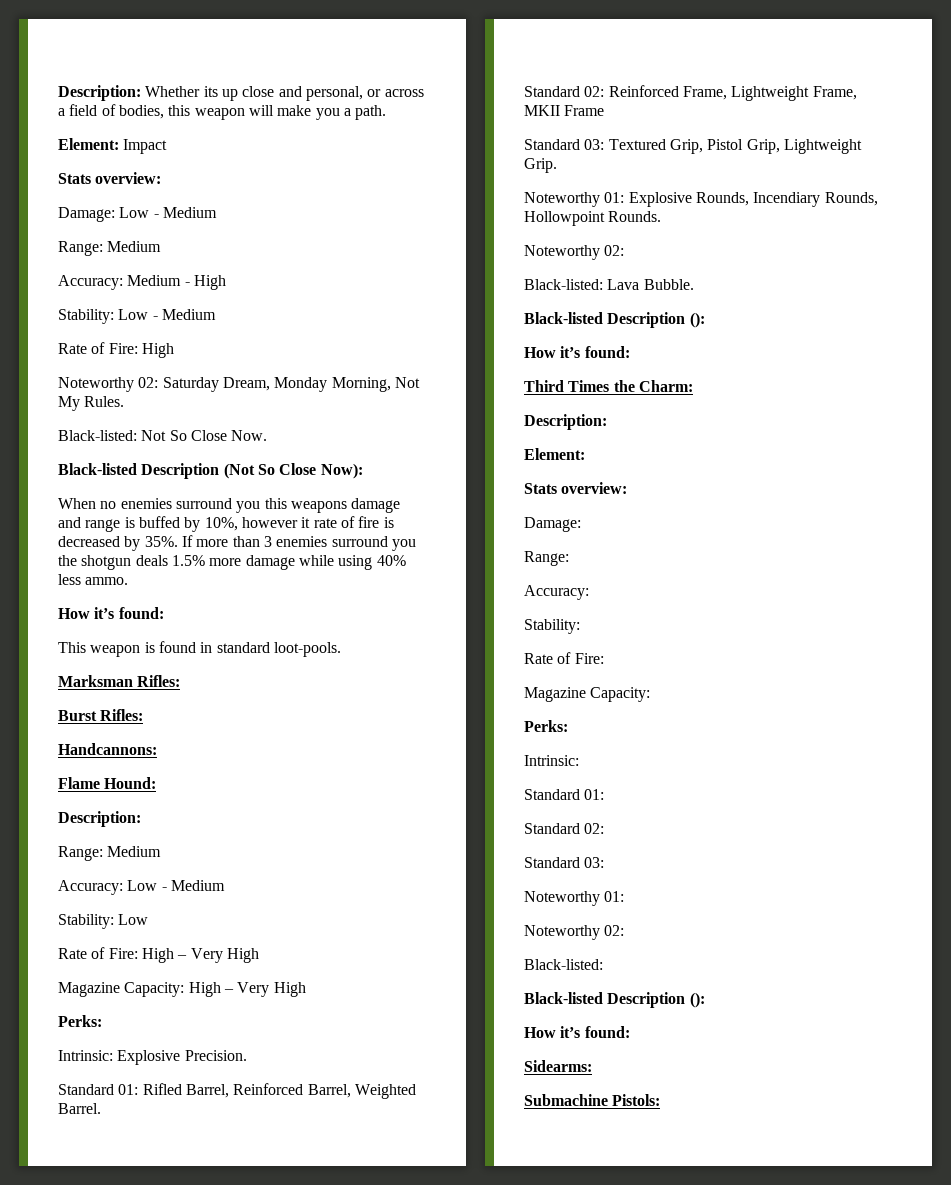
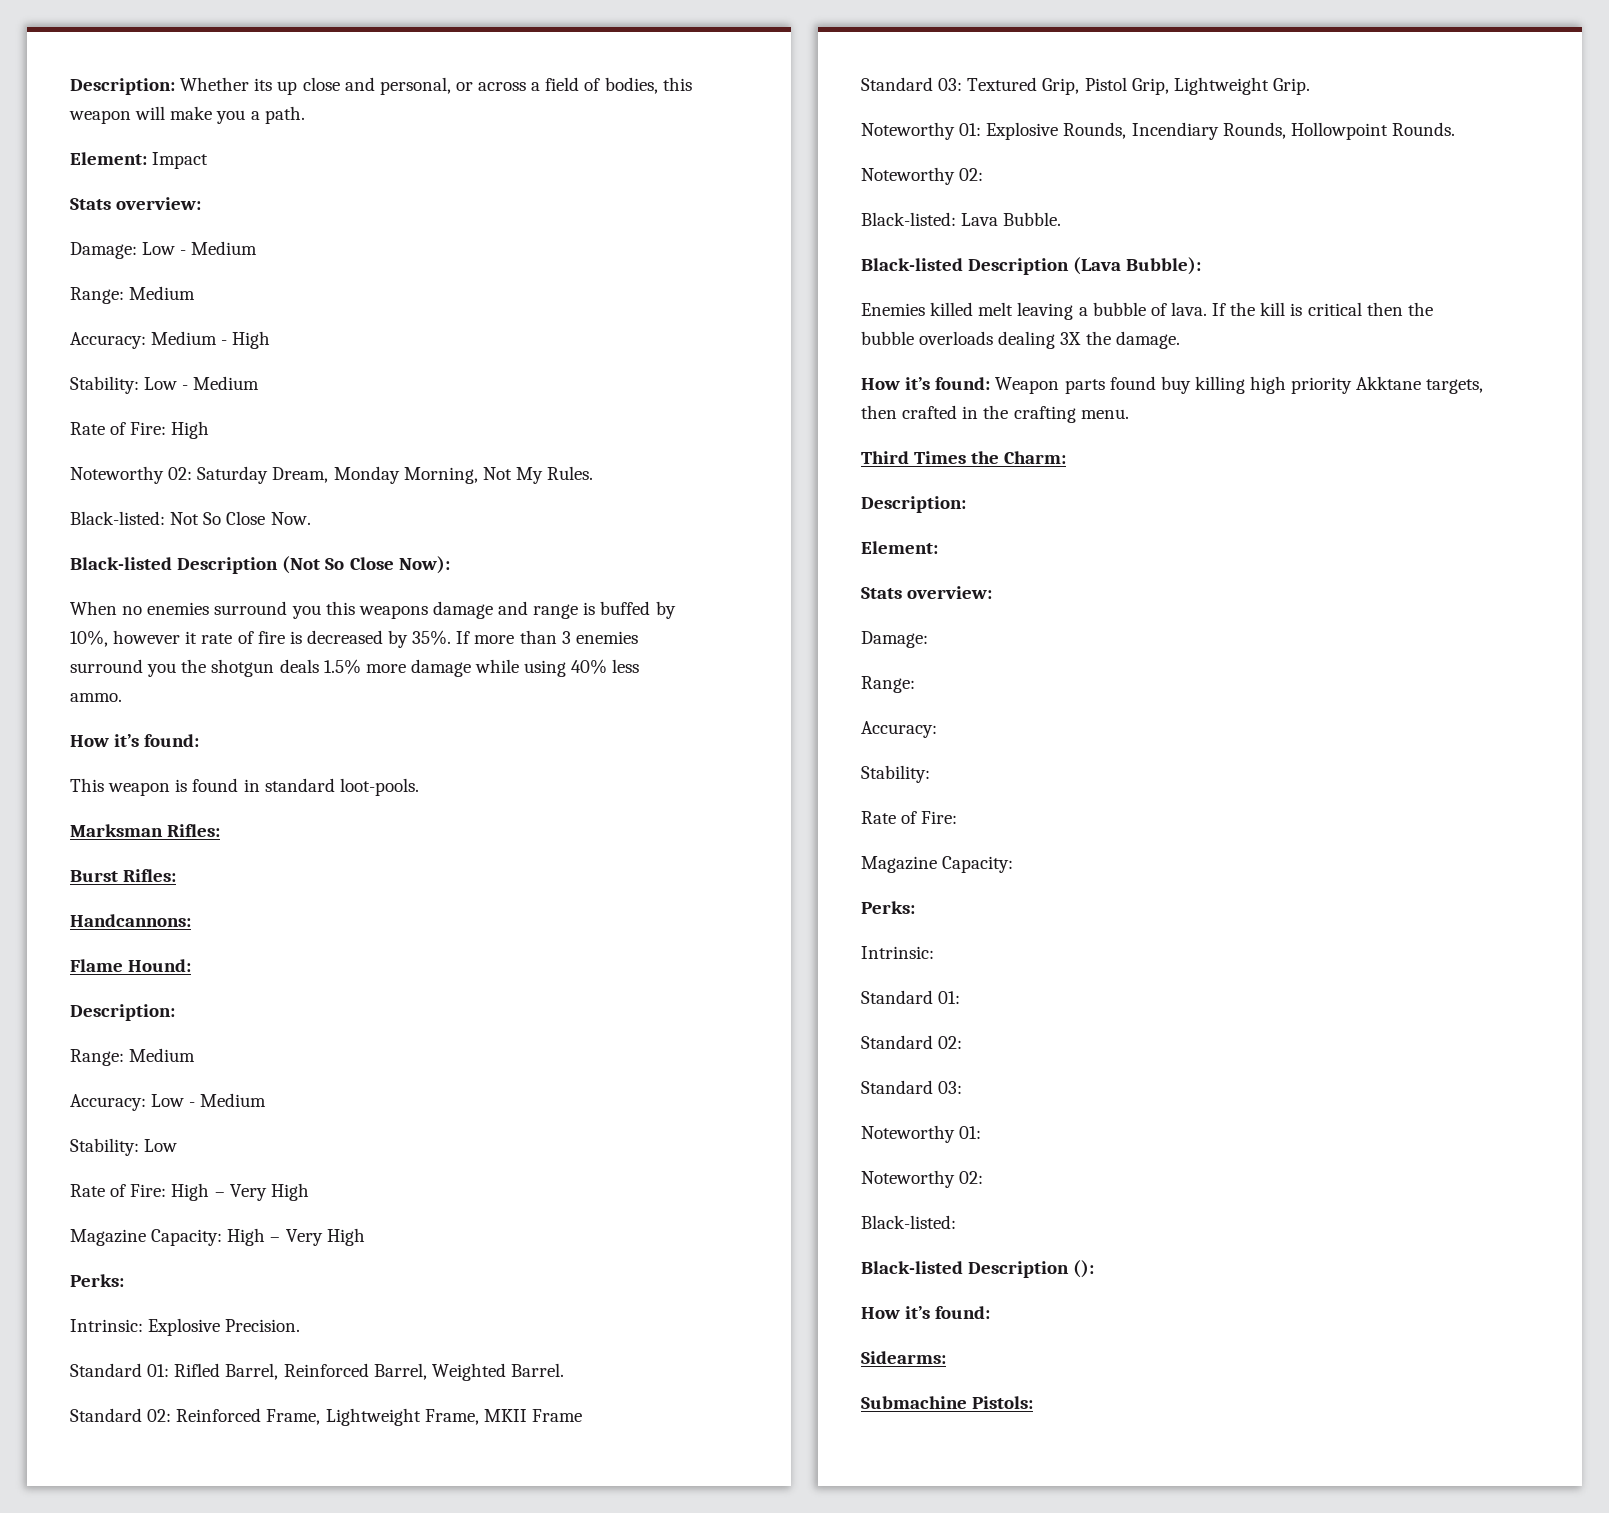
[689,312,705,328] [524,346,630,358] (): // How it’s found: -> [1073,257,1202,275] [861,302,1433,320] [861,331,1180,349] [861,376,1484,394] [861,405,1129,423] (Lava Bubble): // Enemies killed melt leaving a bubble of lava. If the kill is critical then the bubble overloads dealing 3X the damage. // How it’s found: Weapon parts found buy killing high priority Akktane targets, then crafted in the crafting menu.

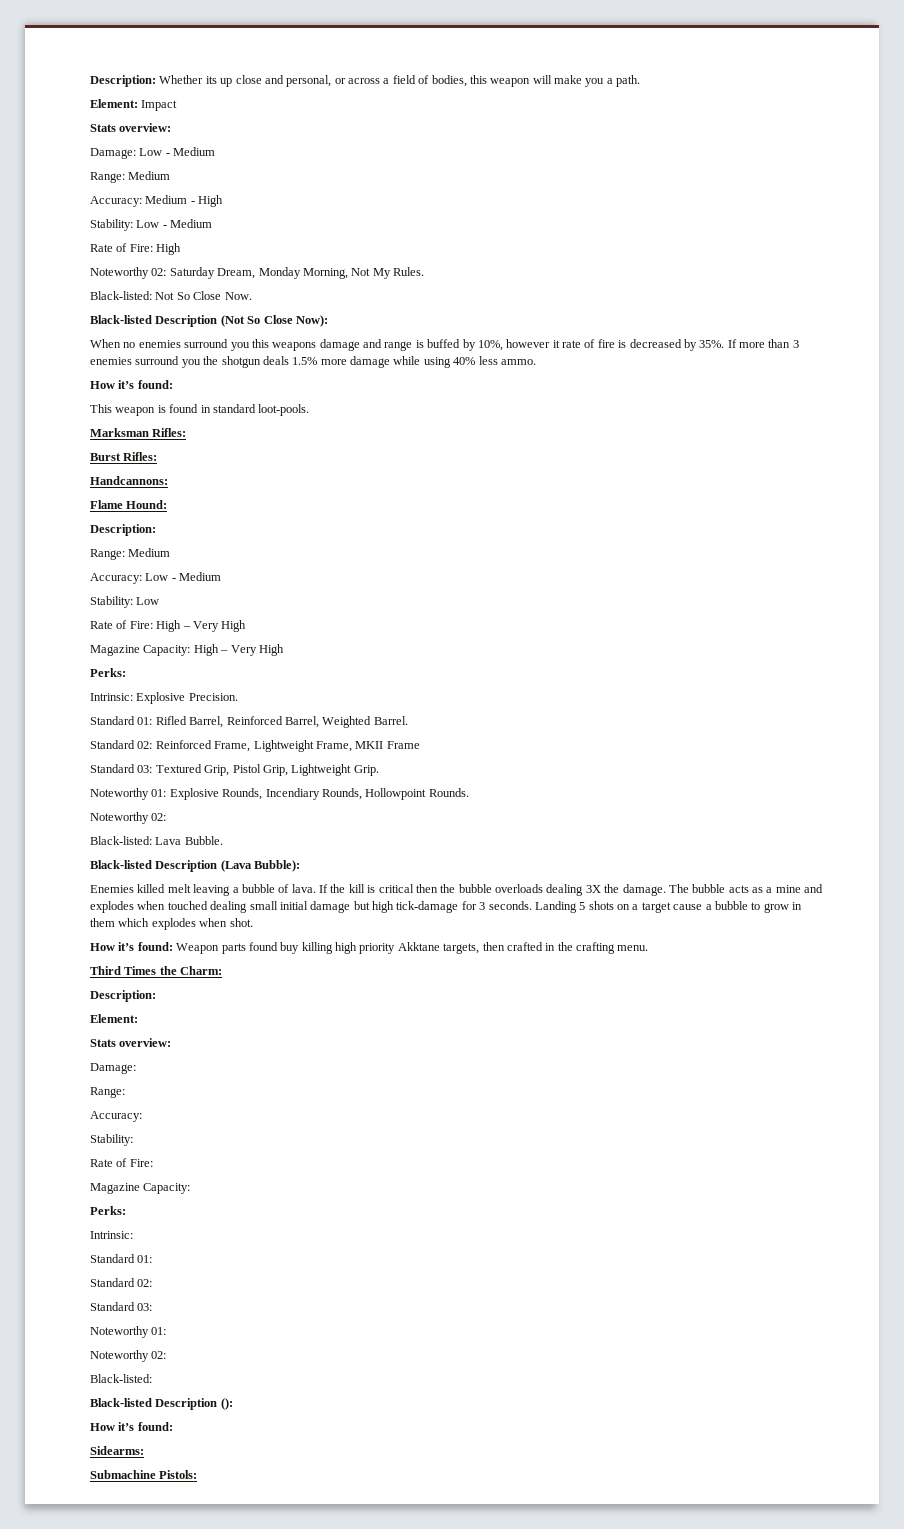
(1180, 340) none -> [668,884,824,893] [90,901,802,913] [90,918,253,930] The bubble acts as a mine and explodes when touched dealing small initial damage but high tick-damage for 3 seconds. Landing 5 shots on a target cause a bubble to grow in them which explodes when shot.

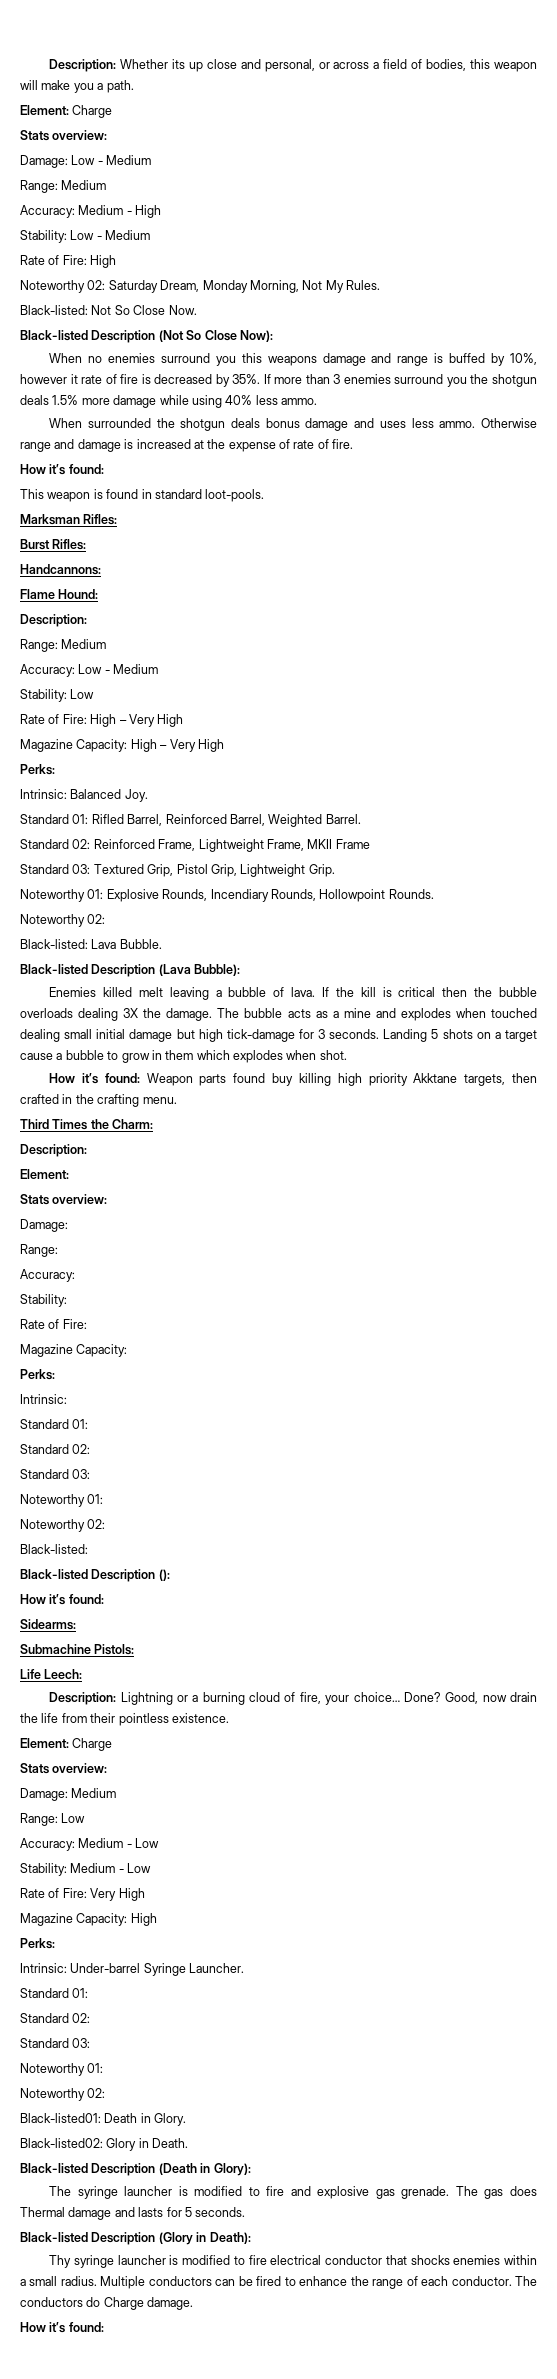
[141,100,178,111] Impact -> [72,105,113,118] Charge
(536, 362) none -> [49,418,538,431] [20,439,354,452] // When surrounded the shotgun deals bonus damage and uses less ammo. Otherwise range and damage is increased at the expense of rate of fire.
[136,692,238,704] Explosive Precision. -> [70,789,148,802] Balanced Joy.
(198, 1474) none -> [20,1669,83,1679] [49,1692,537,1705] [20,1713,229,1726] [20,1738,113,1751] [20,1763,108,1774] [20,1788,117,1801] [20,1813,86,1826] [20,1838,160,1851] [20,1863,152,1876] [20,1888,145,1901] [20,1913,157,1926] [20,1938,55,1949] [20,1963,245,1976] [20,1988,89,1998] [20,2013,91,2023] [20,2038,91,2048] [20,2063,104,2076] [20,2088,106,2101] [20,2113,187,2126] [20,2138,189,2151] [20,2163,251,2176] [49,2186,537,2199] [20,2207,246,2220] [20,2232,251,2245] [49,2255,538,2268] [20,2276,537,2289] [20,2297,194,2310] [20,2322,104,2333] // Life Leech: // Description: Lightning or a burning cloud of fire, your choice… Done? Good, now drain the life from their pointless existence. // Element: Charge // Stats overview: // Damage: Medium // Range: Low // Accuracy: Medium - Low // Stability: Medium - Low // Rate of Fire: Very High // Magazine Capacity: High // Perks: // Intrinsic: Under-barrel Syringe Launcher. // Standard 01: // Standard 02: // Standard 03: // Noteworthy 01: // Noteworthy 02: // Black-listed01: Death in Glory. // Black-listed02: Glory in Death. // Black-listed Description (Death in Glory): // The syringe launcher is modified to fire and explosive gas grenade. The gas does Thermal damage and lasts for 5 seconds. // Black-listed Description (Glory in Death): // Thy syringe launcher is modified to fire electrical conductor that shocks enemies within a small radius. Multiple conductors can be fired to enhance the range of each conductor. The conductors do Charge damage. // How it’s found:

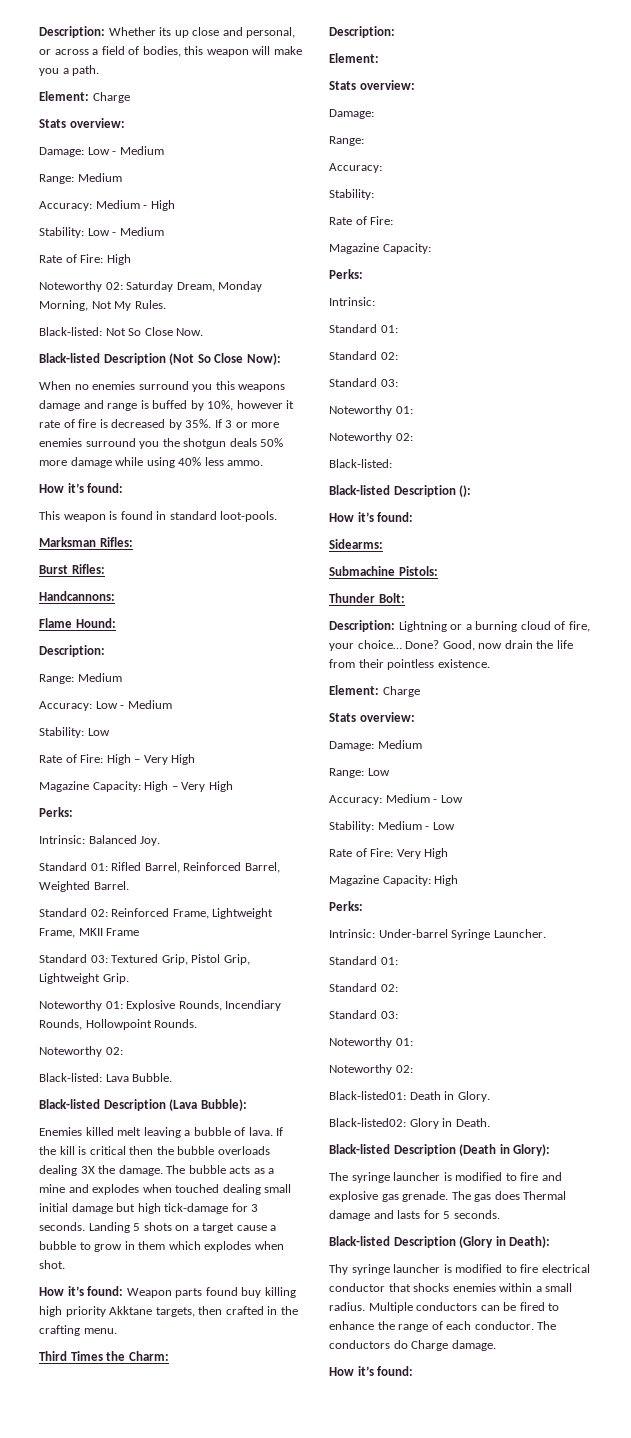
[274,374,341,384] more than 3 -> [225,420,280,428] 3 or more
[52,395,79,405] 1.5% -> [260,438,284,447] 50%
[49,418,538,431] [20,439,354,452] // When surrounded the shotgun deals bonus damage and uses less ammo. Otherwise range and damage is increased at the expense of rate of fire. -> (264, 463) none
[20,1669,83,1679] Life Leech: -> [329,593,405,603] Thunder Bolt:

